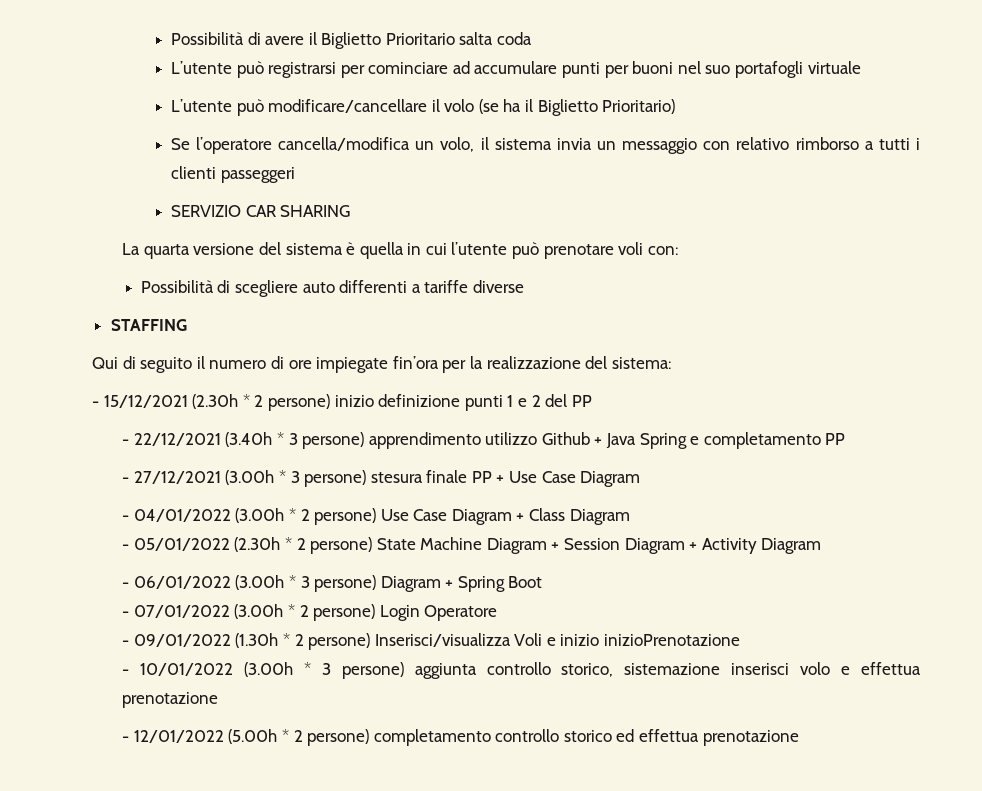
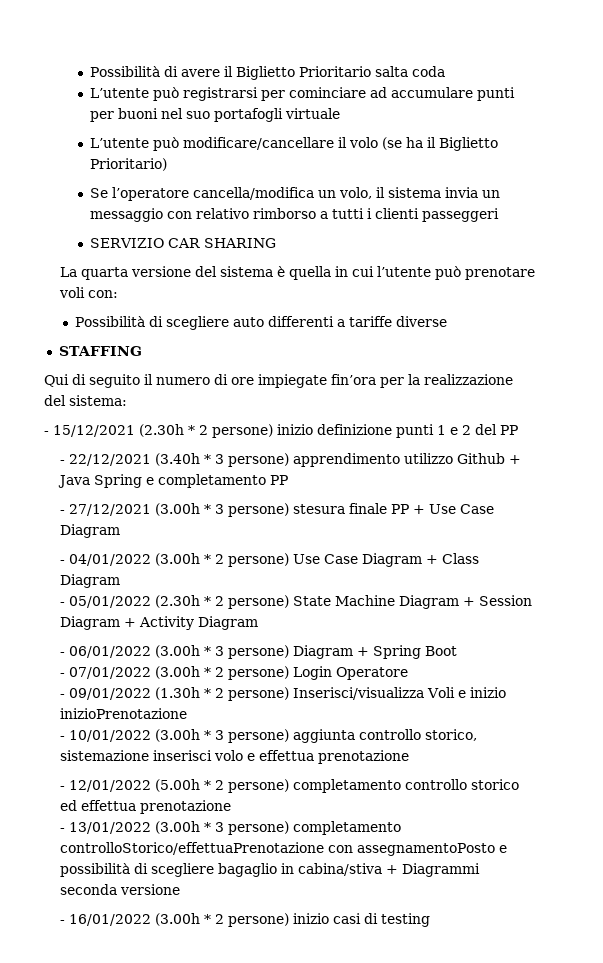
(799, 738) none -> [59,821,401,835] [59,842,507,856] [59,863,480,877] [59,884,180,895] [59,913,430,927] // - 13/01/2022 (3.00h * 3 persone) completamento controlloStorico/effettuaPrenotazione con assegnamentoPosto e possibilità di scegliere bagaglio in cabina/stiva + Diagrammi seconda versione // - 16/01/2022 (3.00h * 2 persone) inizio casi di testing

